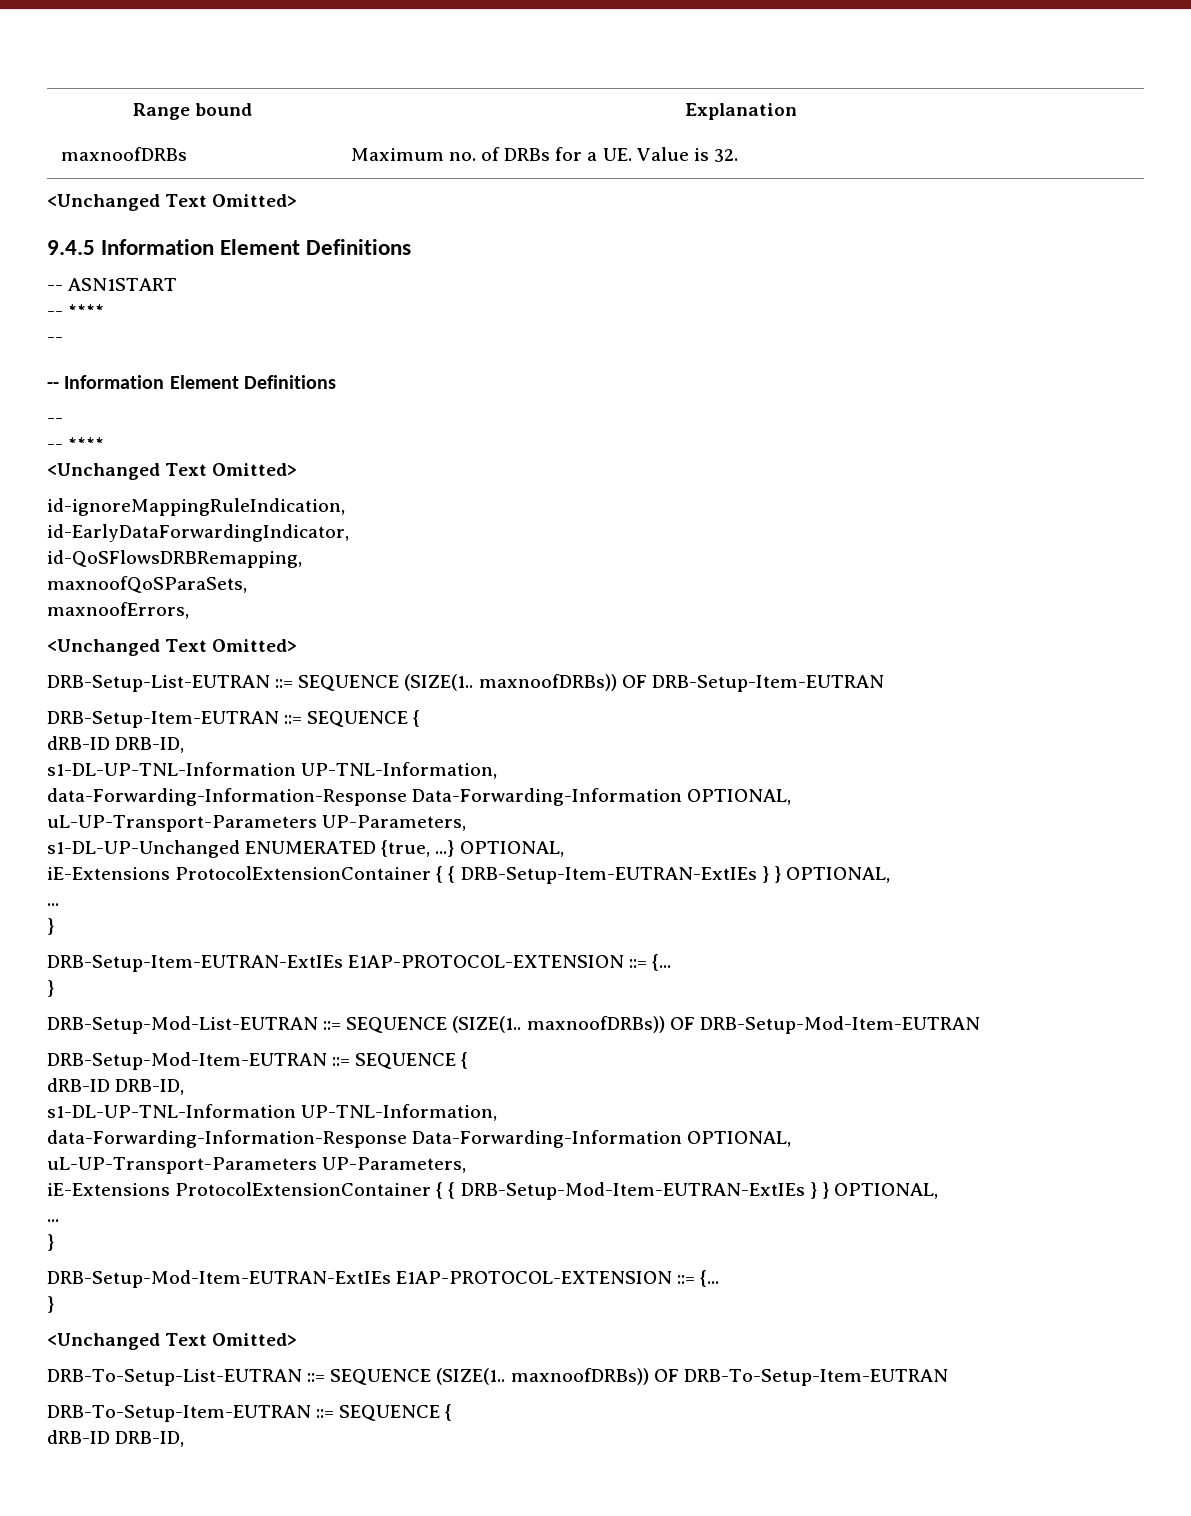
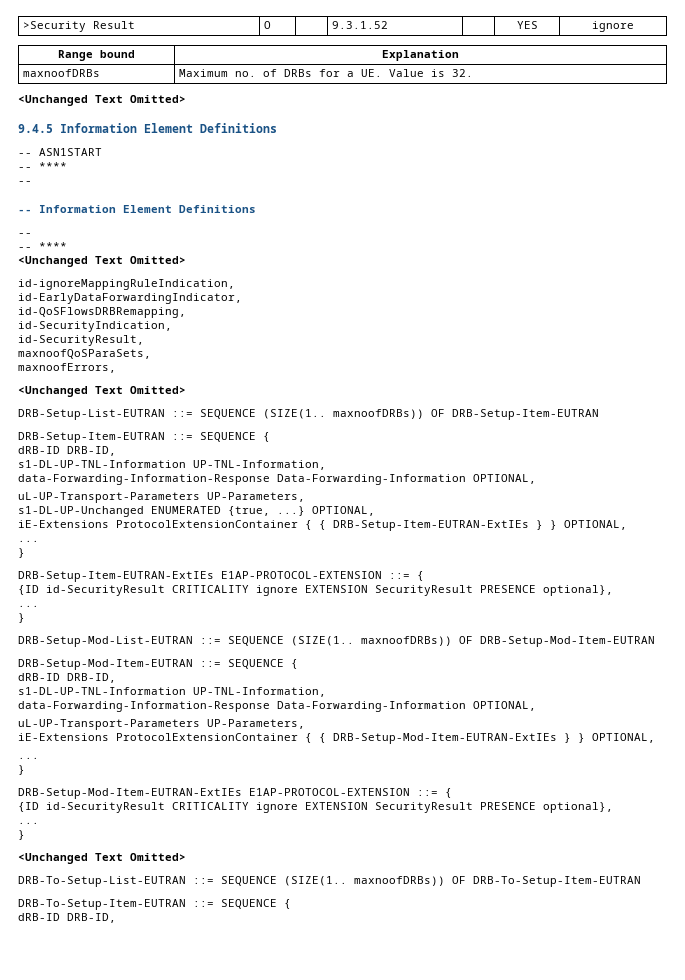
(132, 111) none -> [23,21,136,32] [264,21,272,29] [332,21,389,29] [516,21,538,29] [592,21,634,32] >Security Result | O | | 9.3.1.52 | | YES | ignore //
(302, 559) none -> [18,321,172,332] [18,335,144,346] // id-SecurityIndication, // id-SecurityResult,
[652,954,672,971] {... -> [417,571,424,581] [18,585,613,596] [18,605,39,607] { // {ID id-SecurityResult CRITICALITY ignore EXTENSION SecurityResult PRESENCE optional}, // ...
[700,1270,720,1287] {... -> [445,788,452,798] [18,802,613,813] [18,822,39,824] { // {ID id-SecurityResult CRITICALITY ignore EXTENSION SecurityResult PRESENCE optional}, // ...

